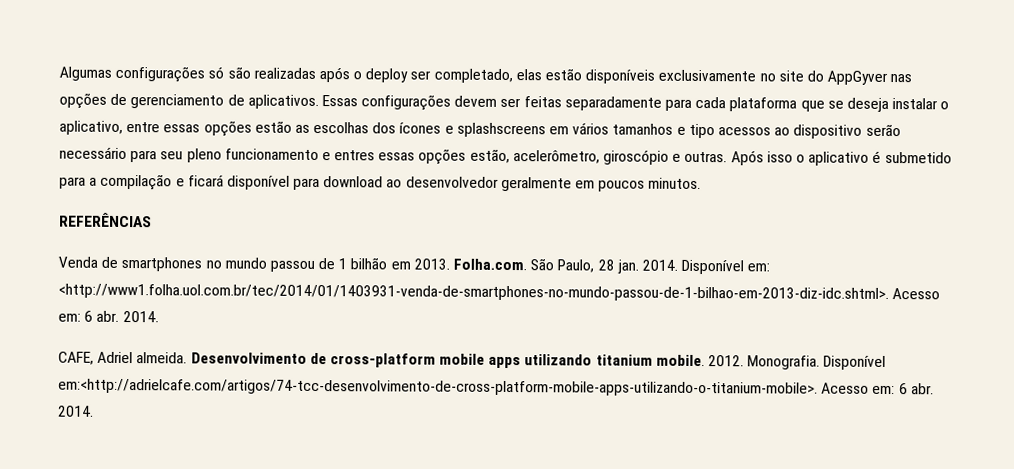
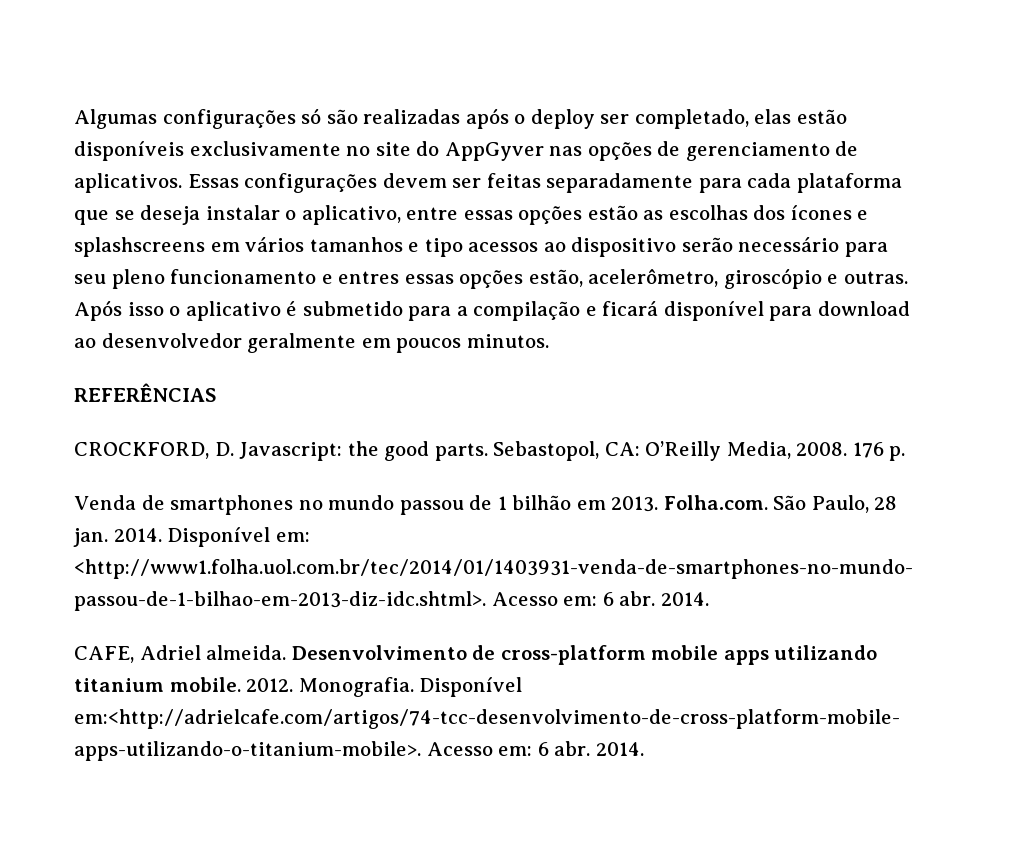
(152, 220) none -> [74,441,906,461] // CROCKFORD, D. Javascript: the good parts. Sebastopol, CA: O’Reilly Media, 2008. 176 p.

